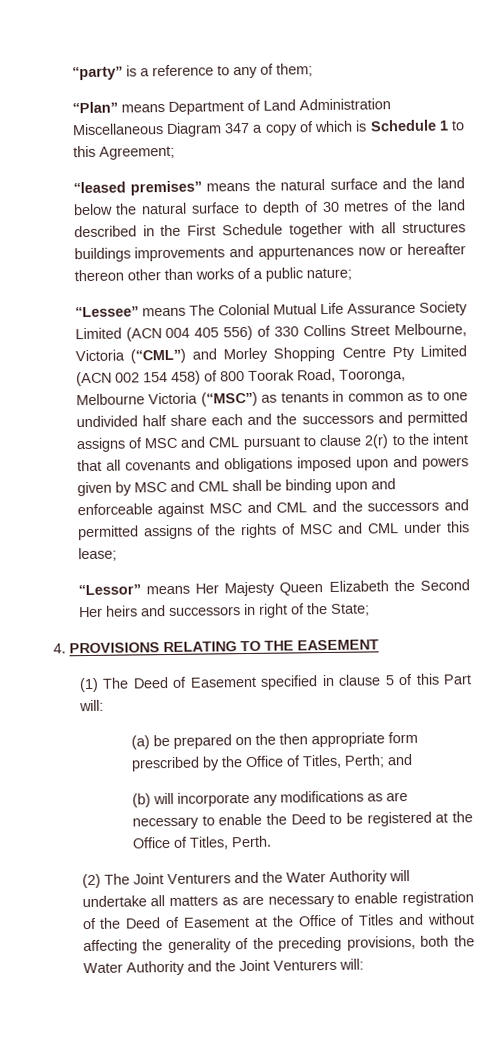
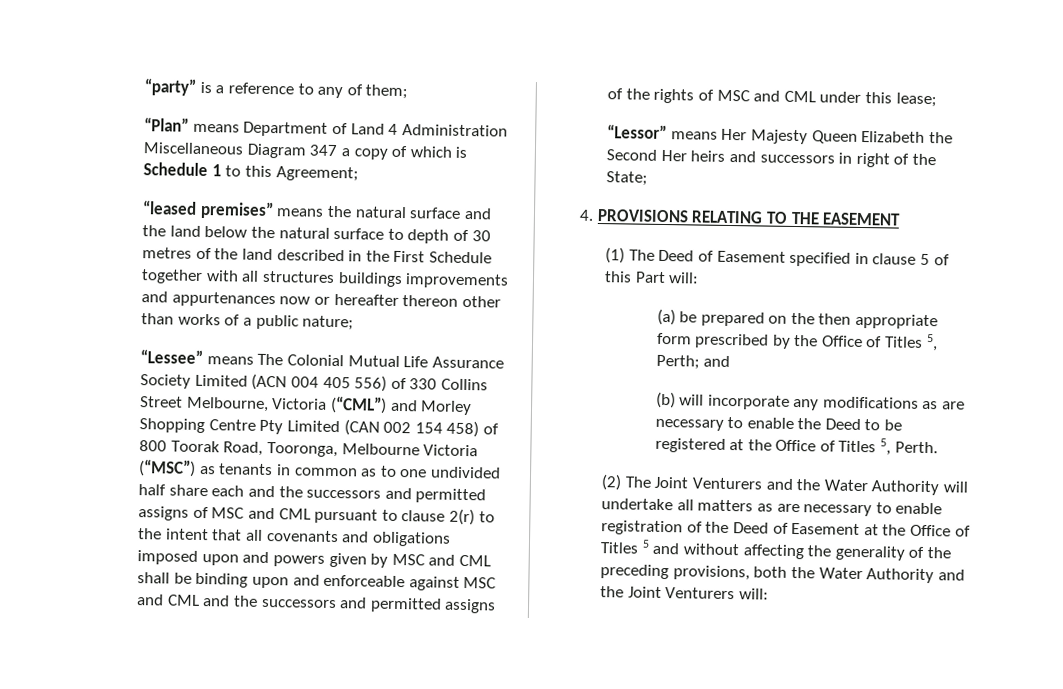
(296, 105) none -> [388,123,399,135] 4
[75,371,112,387] (ACN -> [343,419,380,436] (CAN
[302,754,343,769] Titles, -> [884,333,938,352] Titles 5,
[189,836,230,850] Titles, -> [838,438,892,456] Titles 5,
(395, 920) none -> [641,539,650,548] 5

